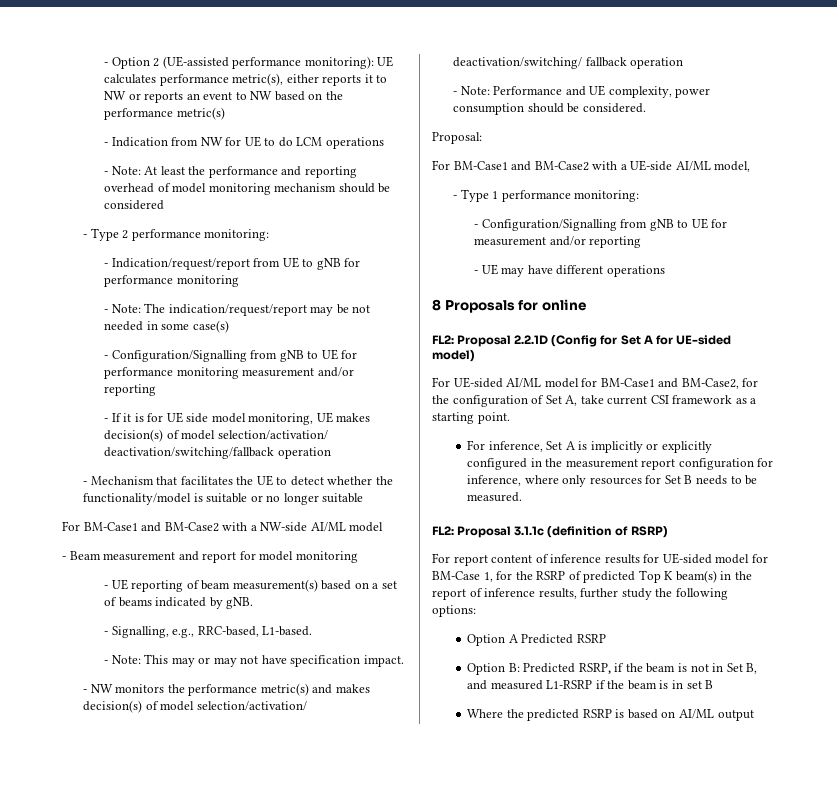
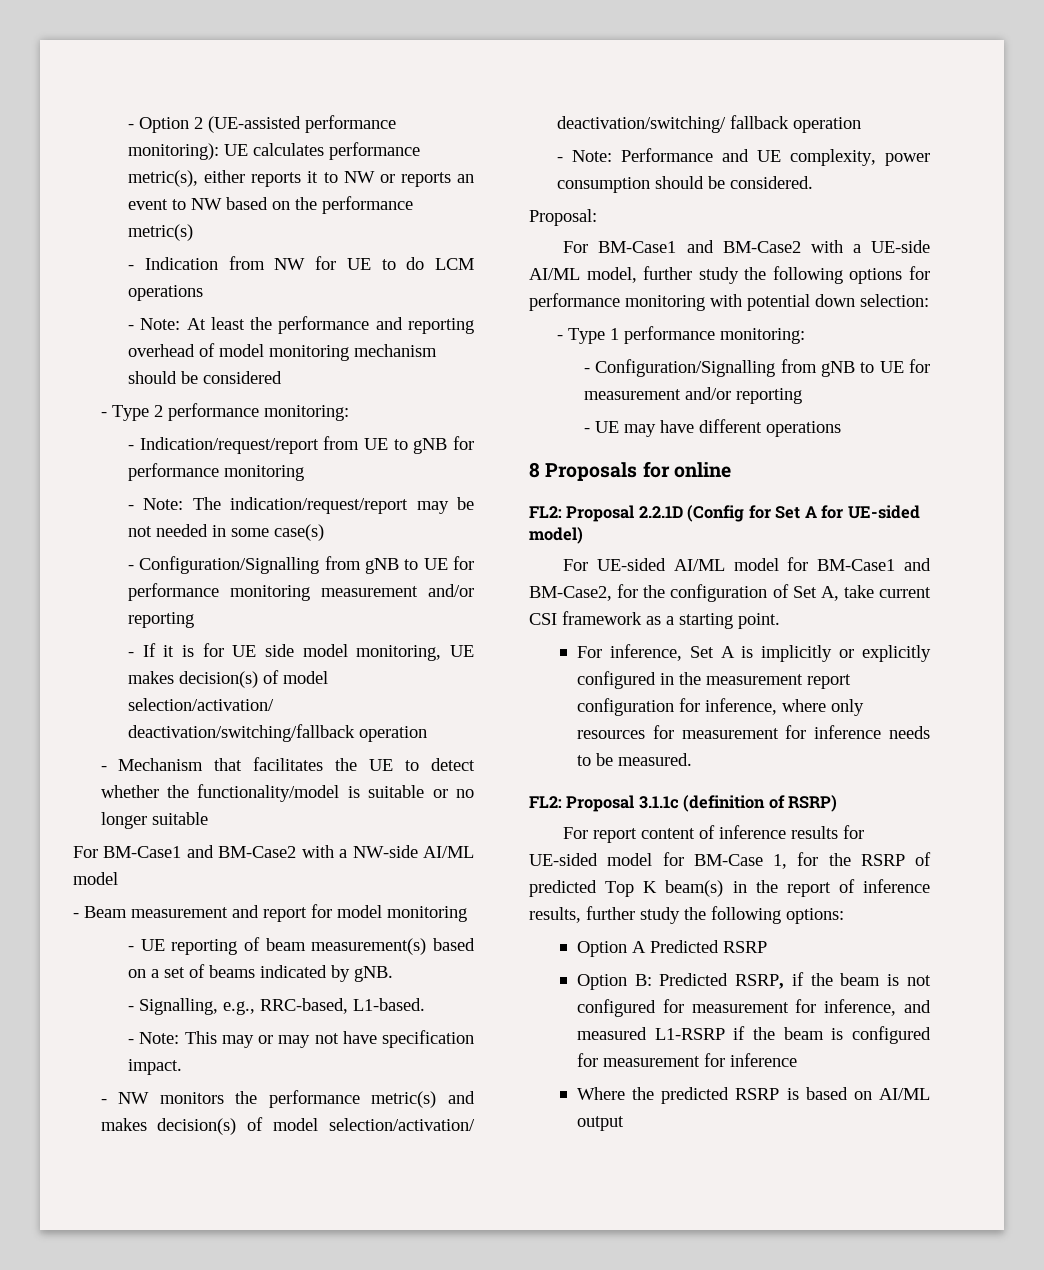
(751, 166) none -> [643,266,930,284] [529,293,929,311] further study the following options for performance monitoring with potential down selection:
[664,475,693,484] Set B -> [681,725,882,739] measurement for inference
[712,663,758,674] in Set B, -> [576,999,897,1017] configured for measurement for inference,
[671,680,714,689] in set B -> [852,1026,931,1044] [576,1053,797,1067] configured for measurement for inference

